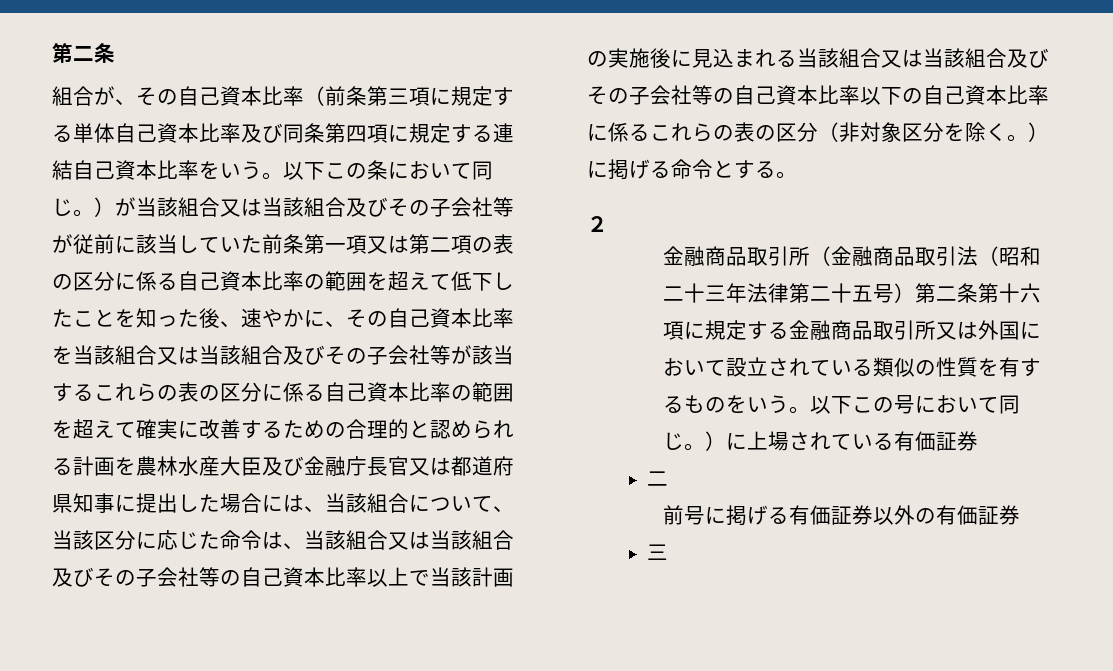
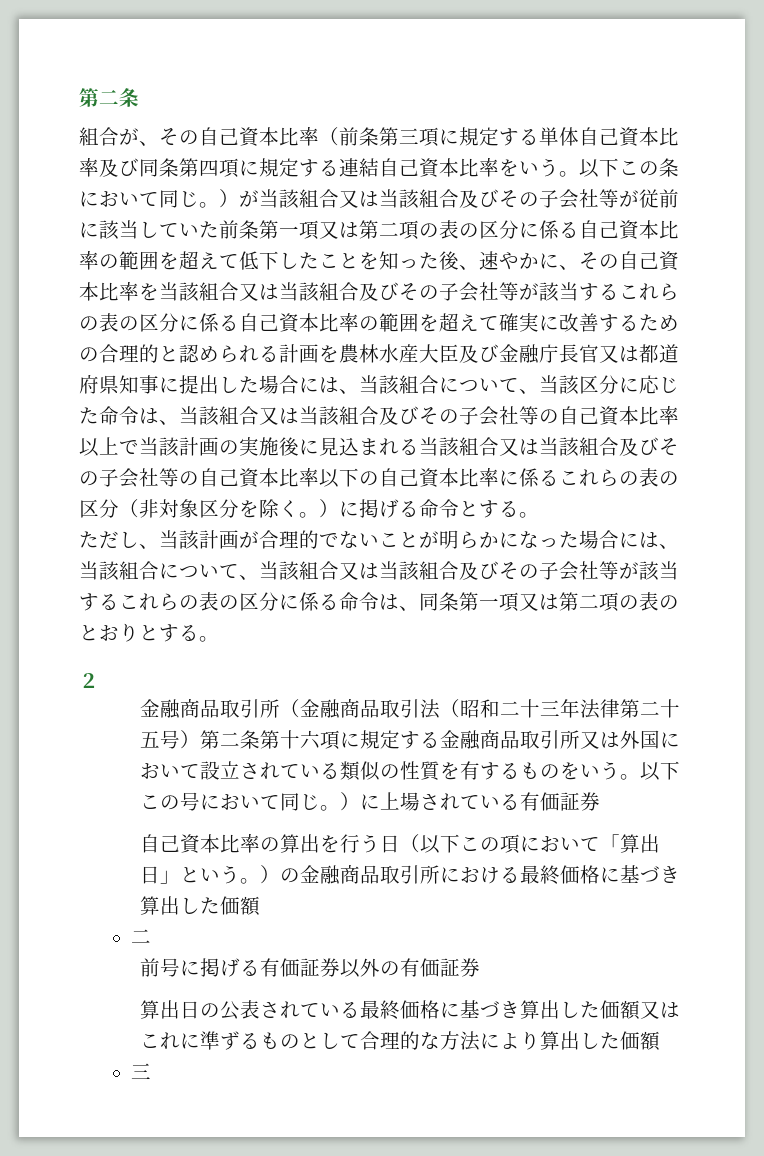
(797, 175) none -> [79,530,679,550] [79,561,679,581] [79,592,679,612] [79,623,219,642] // ただし、当該計画が合理的でないことが明らかになった場合には、当該組合について、当該組合又は当該組合及びその子会社等が該当するこれらの表の区分に係る命令は、同条第一項又は第二項の表のとおりとする。
(978, 441) none -> [139,834,660,854] [139,865,680,885] [139,896,260,916] // 自己資本比率の算出を行う日（以下この項において「算出日」という。）の金融商品取引所における最終価格に基づき算出した価額
(1020, 515) none -> [139,1000,680,1020] [139,1031,660,1051] // 算出日の公表されている最終価格に基づき算出した価額又はこれに準ずるものとして合理的な方法により算出した価額

